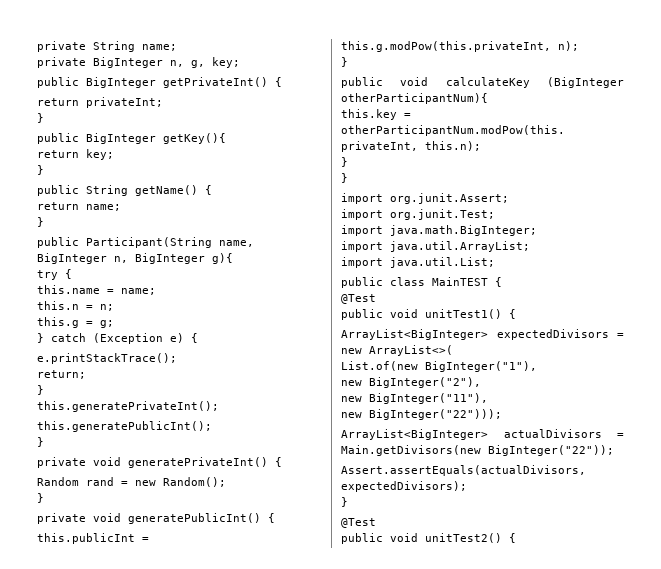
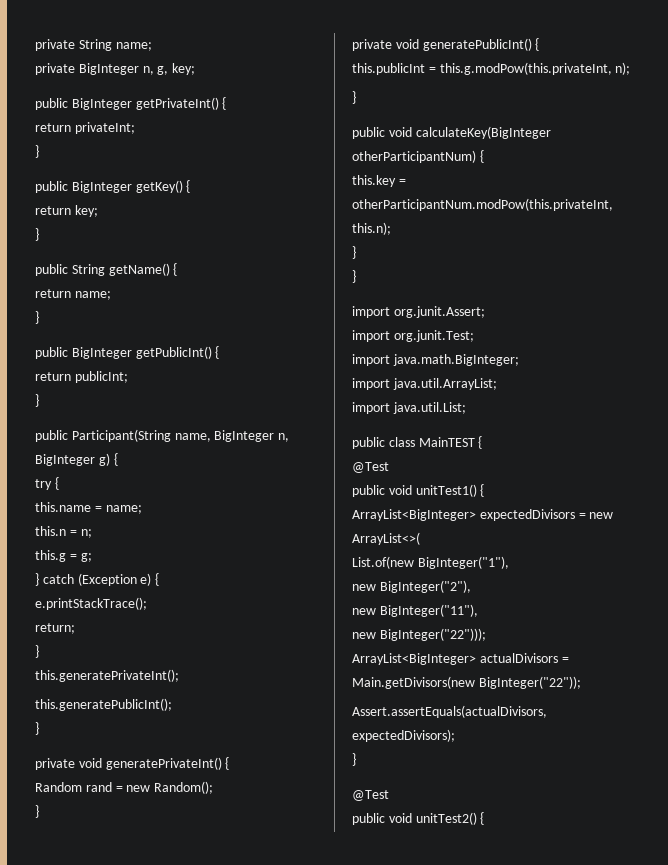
[163,133,226,144] getKey(){ -> [135,180,191,193] getKey() {
(44, 222) none -> [35,346,220,359] [35,371,128,383] [35,394,39,407] // public BigInteger getPublicInt() { // return publicInt; // }
[212,253,233,264] g){ -> [98,453,118,466] g) {
[445,77,624,88] [341,93,488,104] calculateKey (BigInteger otherParticipantNum){ -> [415,126,551,139] [352,150,484,163] calculateKey(BigInteger otherParticipantNum) {

